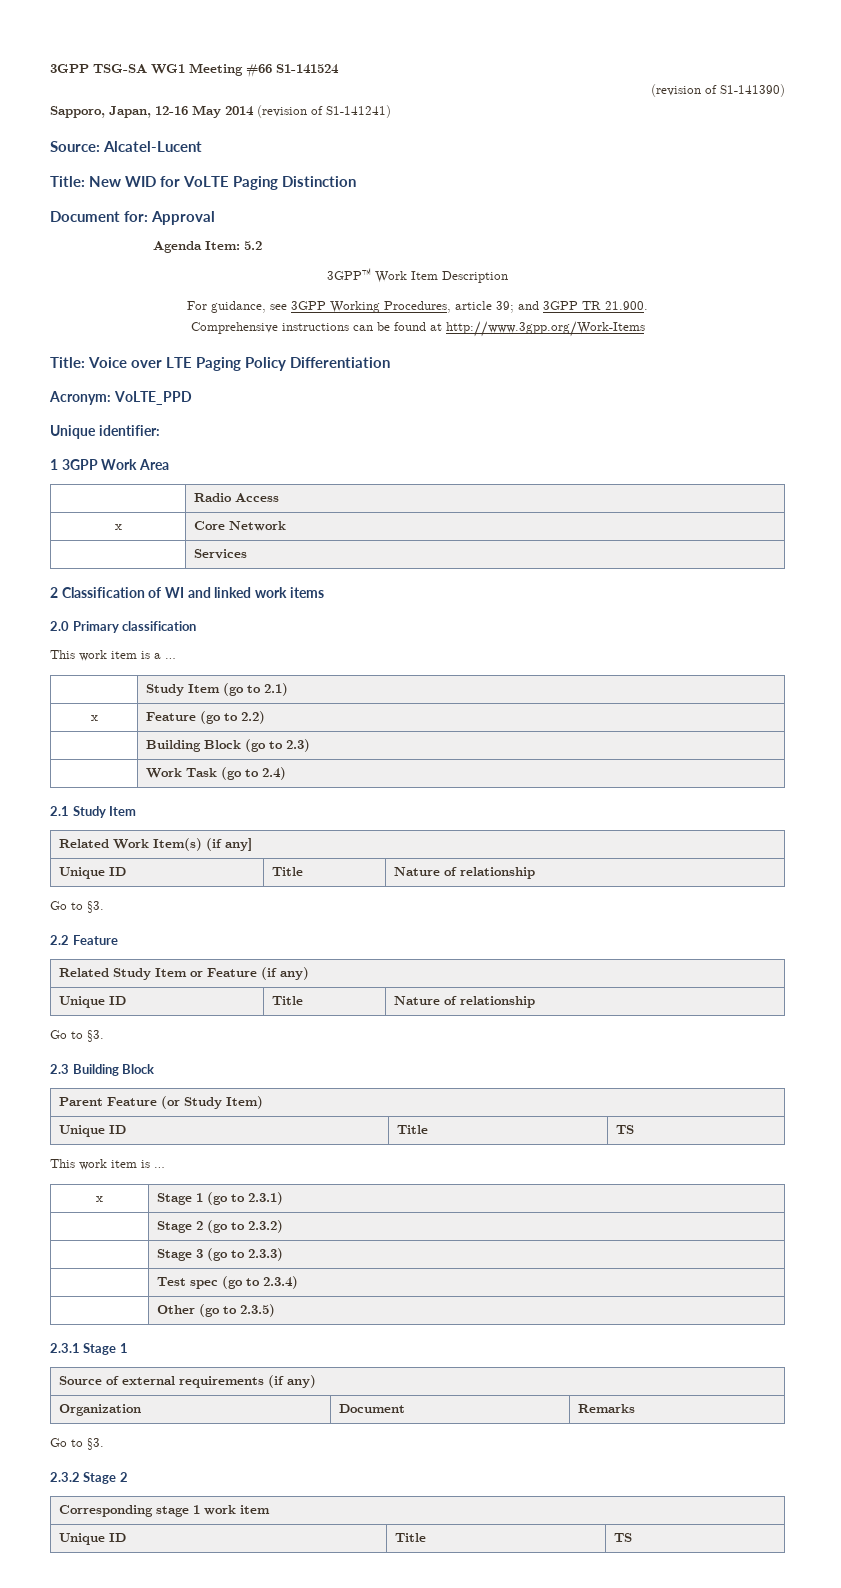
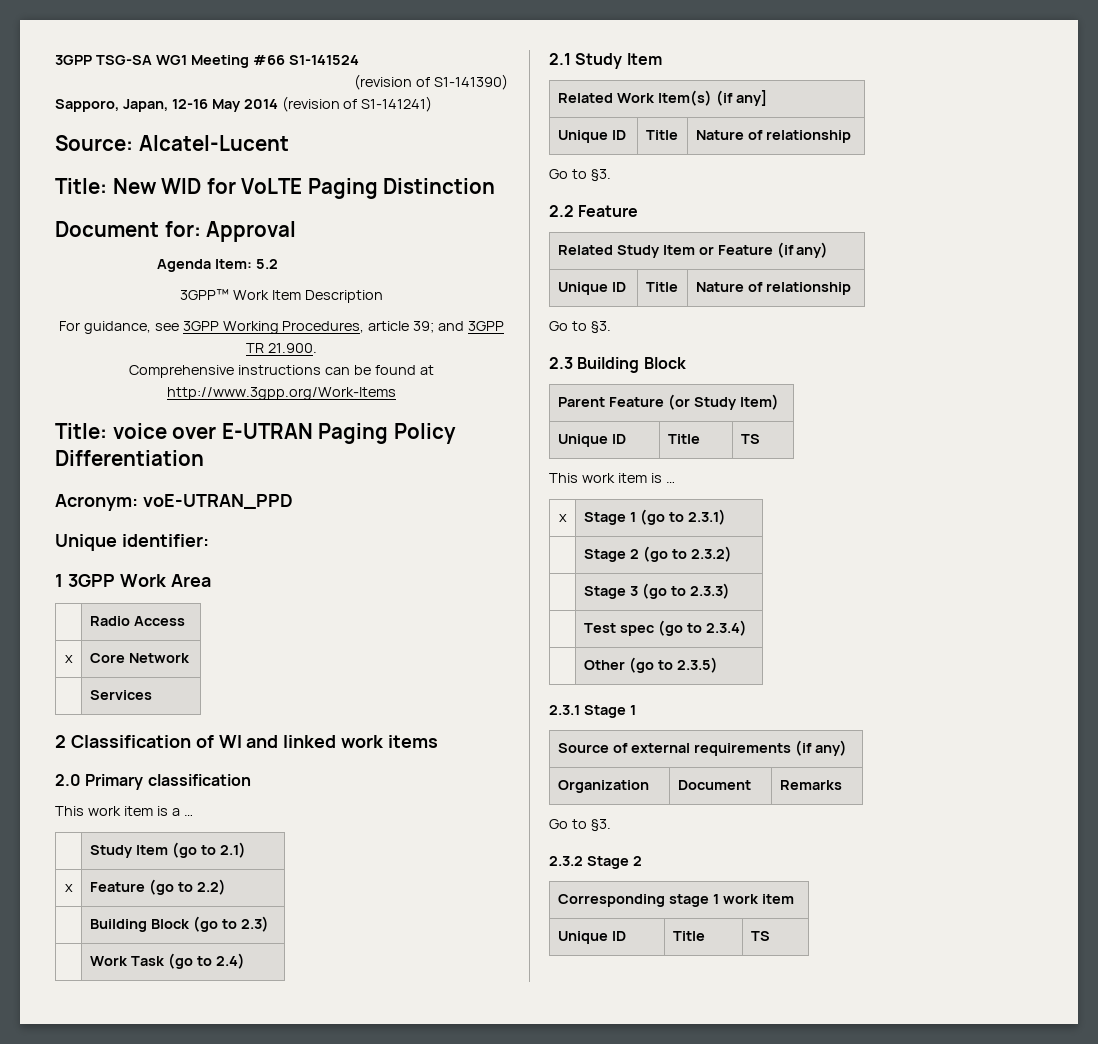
[88,357,192,368] Voice over LTE -> [112,423,313,439] voice over E-UTRAN
[113,391,192,405] VoLTE_PPD -> [142,494,293,509] voE-UTRAN_PPD

